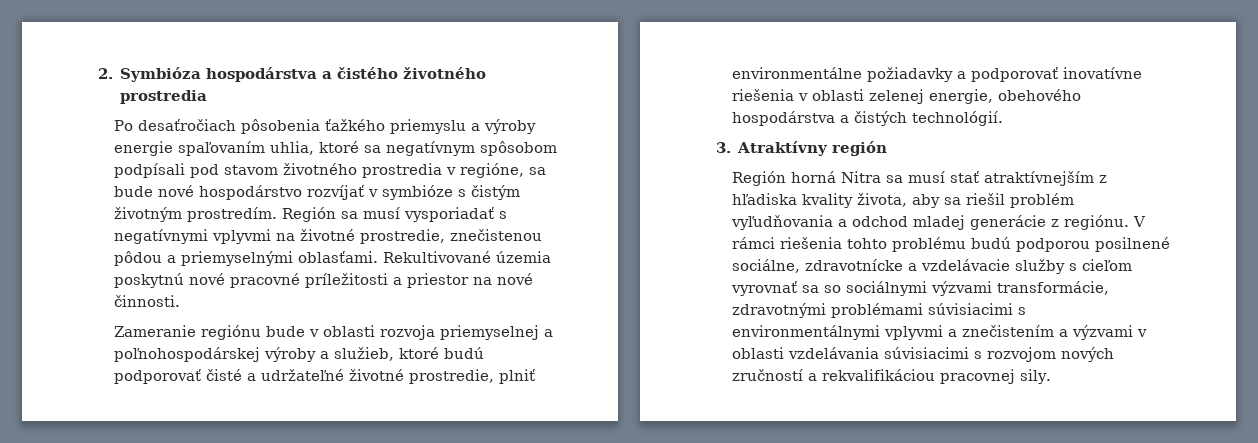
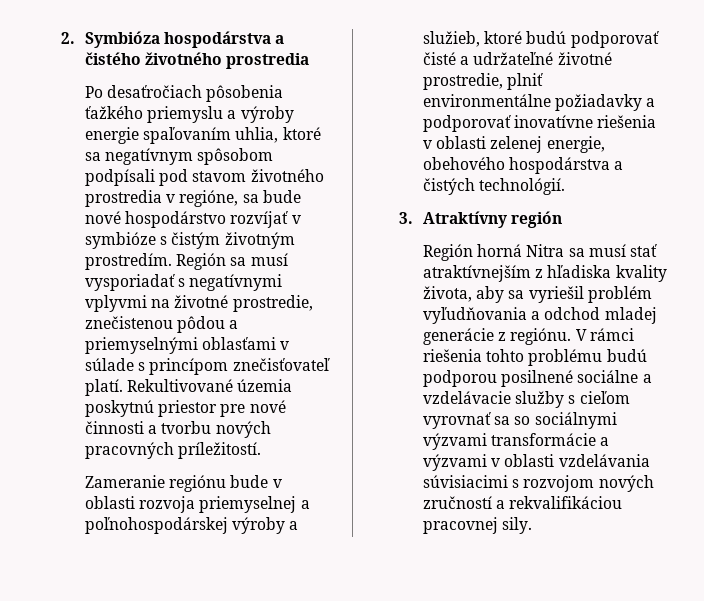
[298,251,552,263] [114,273,534,288] [114,295,181,307] oblasťami. Rekultivované územia poskytnú nové pracovné príležitosti a priestor na nové činnosti. -> [202,337,290,350] [84,358,330,375] [84,379,293,396] [84,400,286,417] [84,421,271,438] [84,442,262,459] oblasťami v súlade s princípom znečisťovateľ platí. Rekultivované územia poskytnú priestor pre nové činnosti a tvorbu nových pracovných príležitostí.
[966,193,1006,205] riešil -> [528,286,584,303] vyriešil
[732,259,904,273] sociálne, zdravotnícke -> [577,370,639,383] sociálne
[997,281,1110,295] [732,303,1027,318] [732,325,1055,340] transformácie, zdravotnými problémami súvisiacimi s environmentálnymi vplyvmi a znečistením -> [491,433,597,446] transformácie

